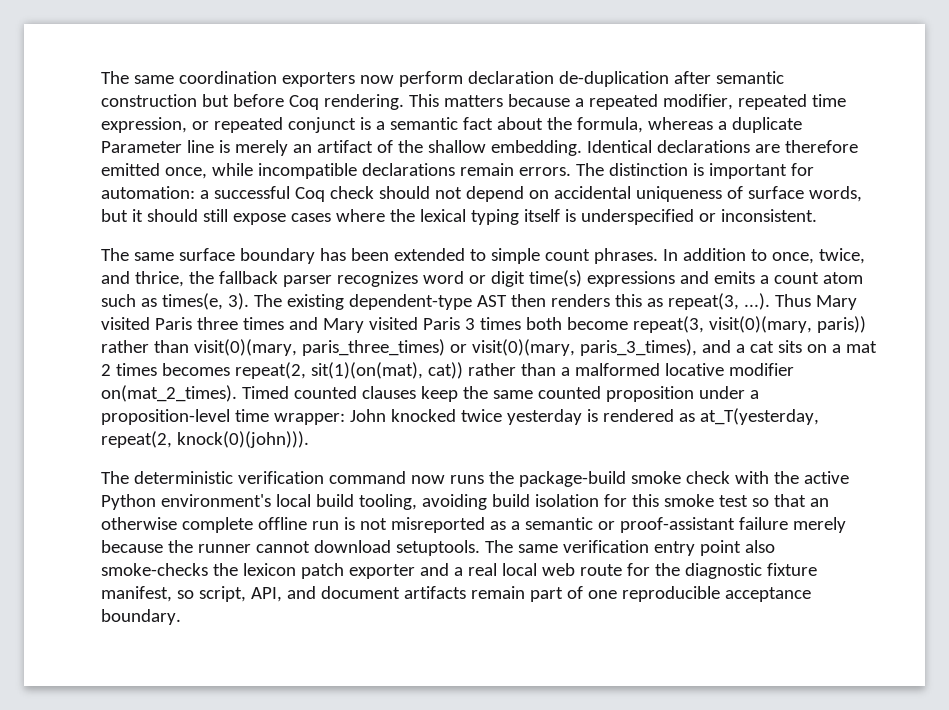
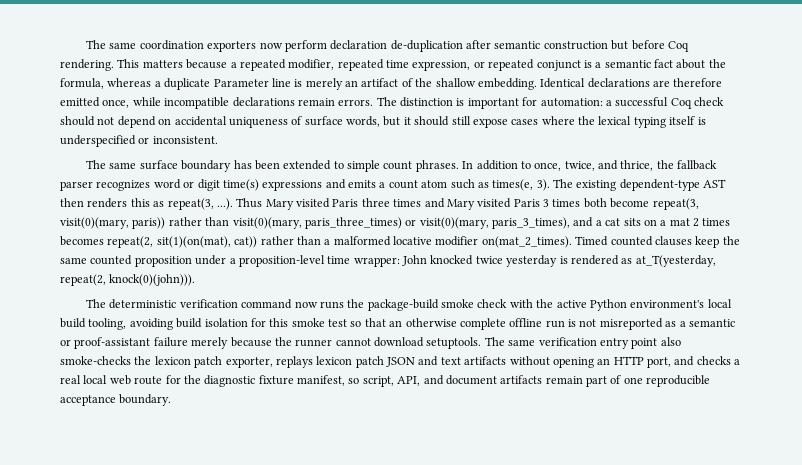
[348,563,449,579] exporter and -> [225,356,731,368] exporter, replays lexicon patch JSON and text artifacts without opening an HTTP port, and checks

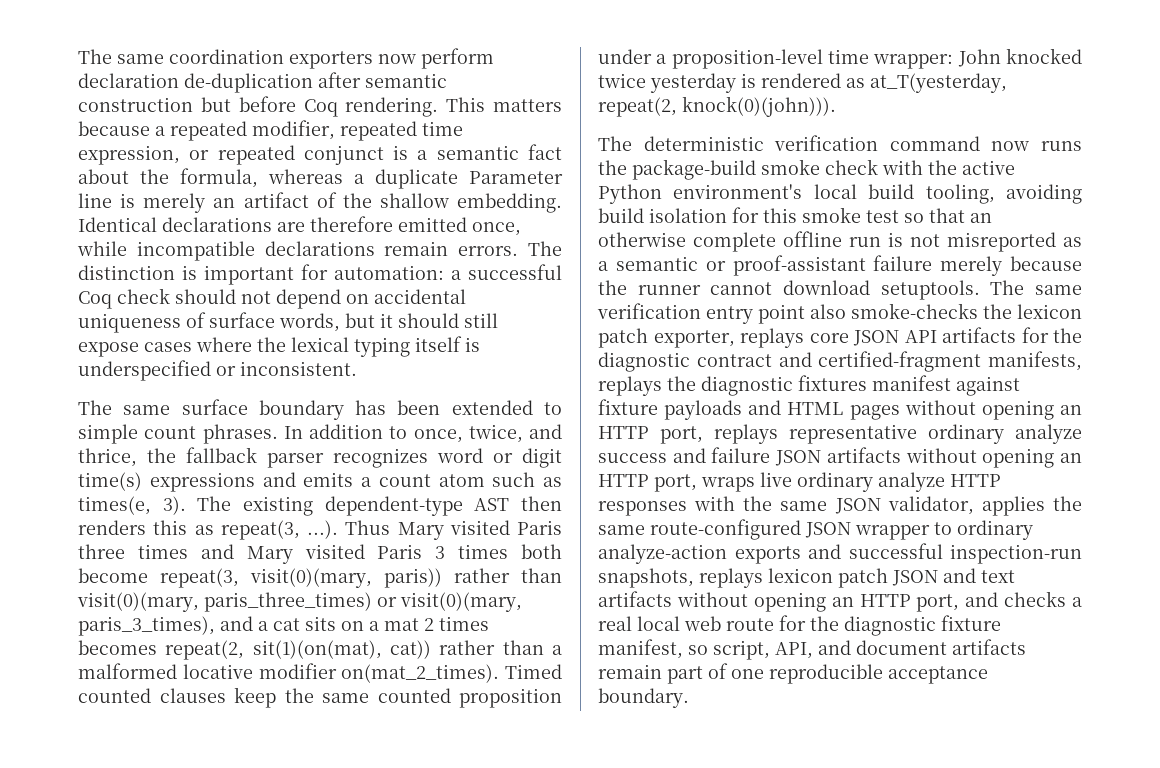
(313, 362) none -> [809,327,1082,346] [598,351,1082,372] [598,375,1020,396] [598,399,1082,420] [598,424,1082,444] [598,447,1082,468] [598,472,1001,492] [598,496,1082,516] [598,519,1033,540] [598,543,1082,564] [598,568,763,588] core JSON API artifacts for the diagnostic contract and certified-fragment manifests, replays the diagnostic fixtures manifest against fixture payloads and HTML pages without opening an HTTP port, replays representative ordinary analyze success and failure JSON artifacts without opening an HTTP port, wraps live ordinary analyze HTTP responses with the same JSON validator, applies the same route-configured JSON wrapper to ordinary analyze-action exports and successful inspection-run snapshots, replays

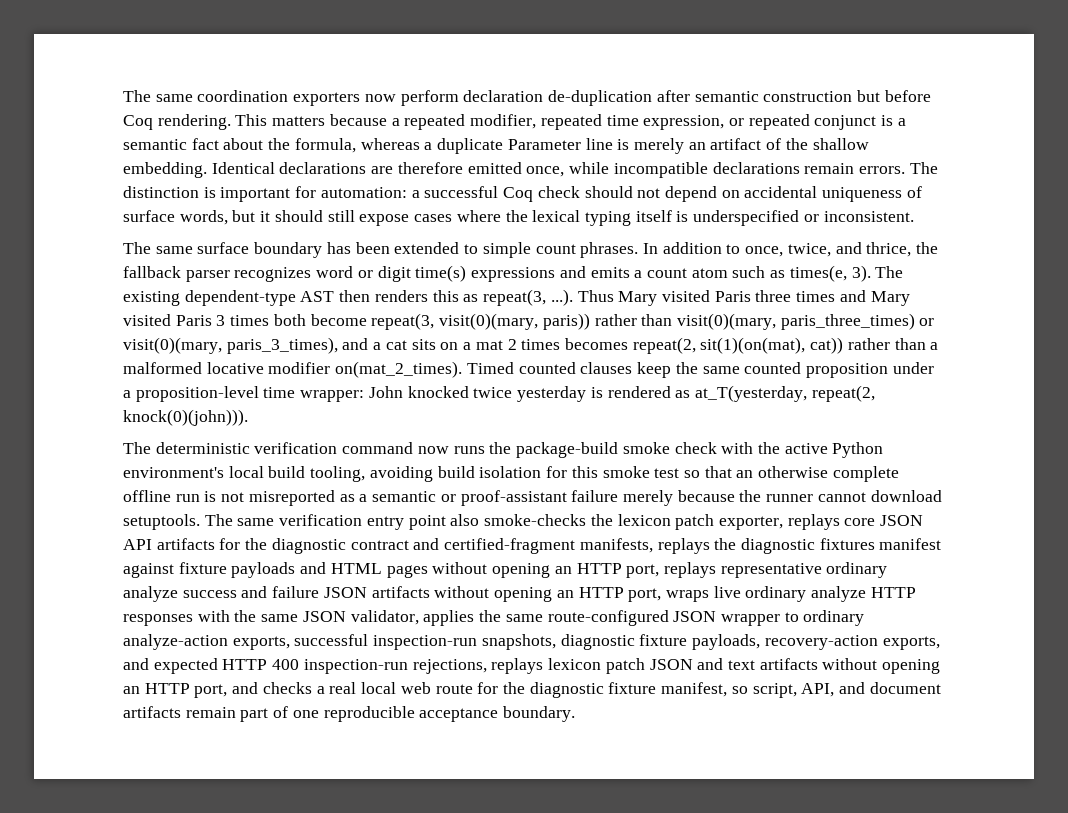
[734,544,841,564] exports and -> [232,636,290,650] exports,
(694, 578) none -> [560,634,940,650] [123,658,487,674] diagnostic fixture payloads, recovery-action exports, and expected HTTP 400 inspection-run rejections,

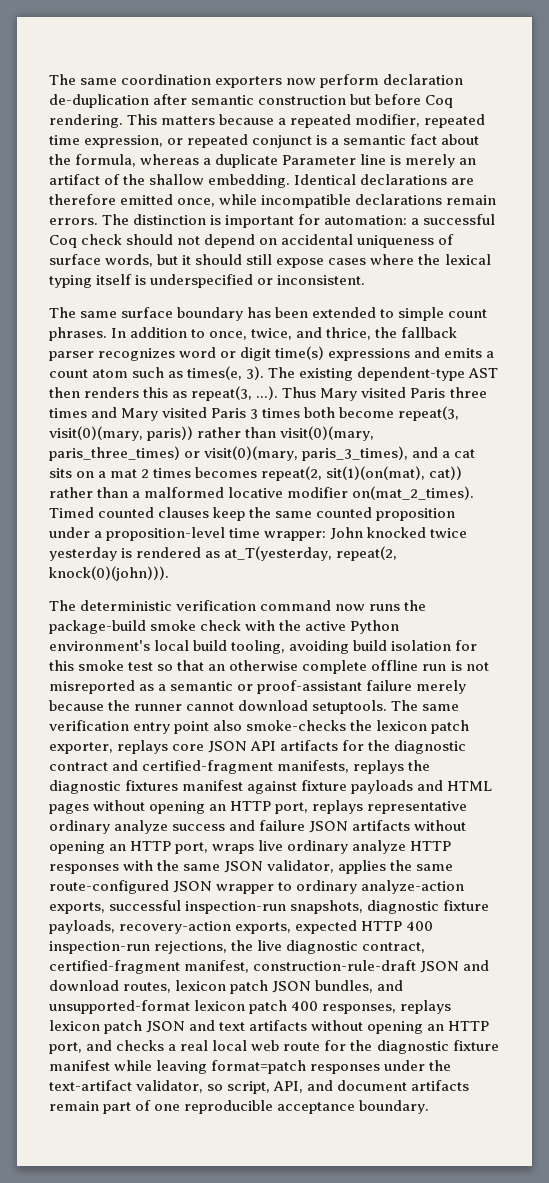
[123,658,149,670] and -> (292, 928) none
(487, 666) none -> [231,940,426,954] [49,960,490,974] [49,980,404,994] [49,1000,397,1014] the live diagnostic contract, certified-fragment manifest, construction-rule-draft JSON and download routes, lexicon patch JSON bundles, and unsupported-format lexicon patch 400 responses,
[661,682,728,697] manifest, -> [49,1060,452,1074] [49,1080,204,1093] manifest while leaving format=patch responses under the text-artifact validator,

